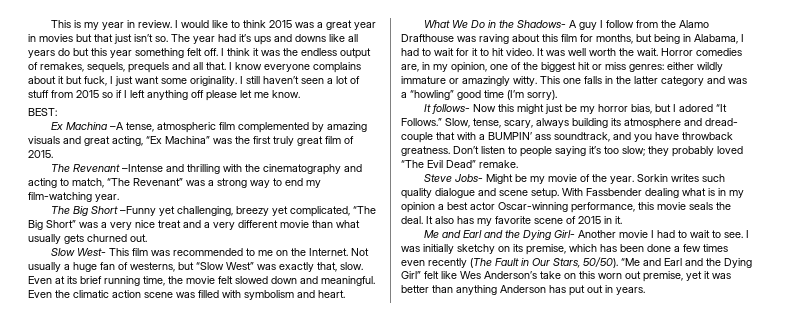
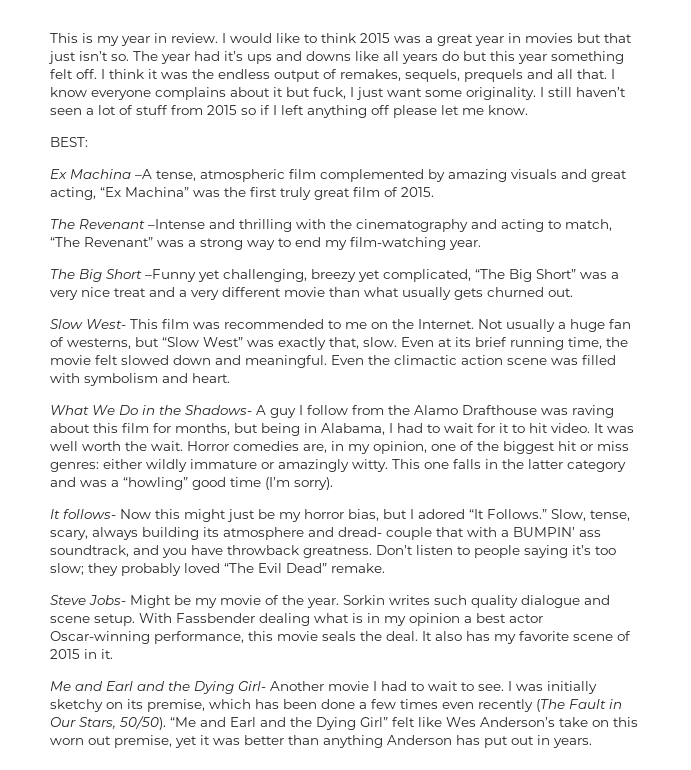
[73,290,109,298] climatic -> [394,355,457,365] climactic

